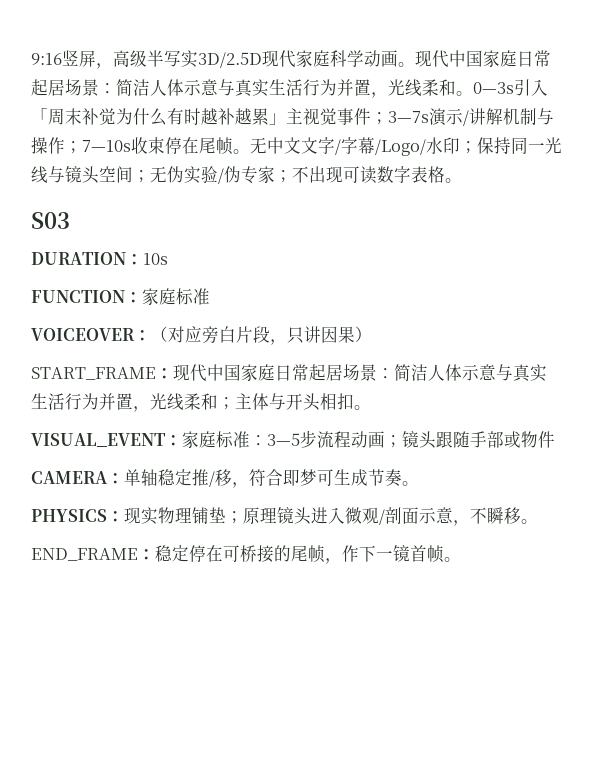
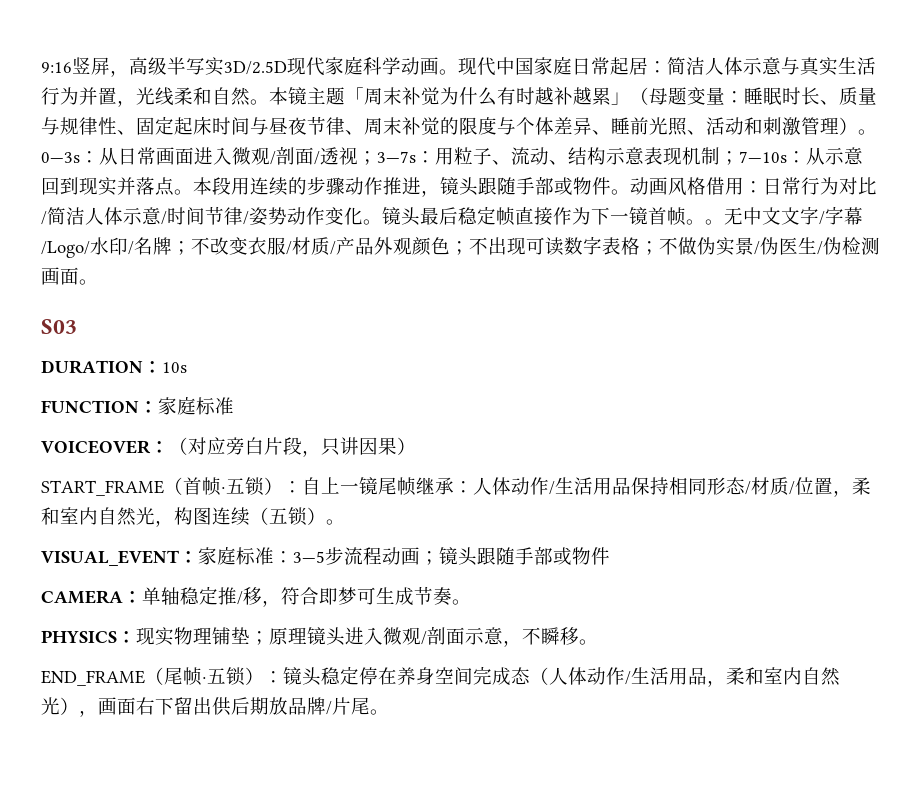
[65,79,99,96] 场景 -> (648, 66) none
[456,79,548,96] 。0—3s引入 -> [212,87,345,106] 自然。本镜主题
[286,108,554,126] [31,137,233,155] 主视觉事件；3—7s演示/讲解机制与操作；7—10s收束停在尾帧 -> [630,87,877,106] [41,116,877,136] [41,146,863,165] [41,177,877,197] [41,206,705,226] （母题变量：睡眠时长、质量与规律性、固定起床时间与昼夜节律、周末补觉的限度与个体差异、睡前光照、活动和刺激管理）。0—3s：从日常画面进入微观/剖面/透视；3—7s：用粒子、流动、结构示意表现机制；7—10s：从示意回到现实并落点。本段用连续的步骤动作推进，镜头跟随手部或物件。动画风格借用：日常行为对比/简洁人体示意/时间节律/姿势动作变化。镜头最后稳定帧直接作为下一镜首帧。
[460,137,562,154] [31,165,275,184] ；保持同一光线与镜头空间；无伪实验/伪专家 -> [128,237,450,256] /名牌；不改变衣服/材质/产品外观颜色
(445, 174) none -> [640,237,880,256] [41,267,79,285] ；不做伪实景/伪医生/伪检测画面
[156,364,547,382] [31,393,354,412] ：现代中国家庭日常起居场景：简洁人体示意与真实生活行为并置，光线柔和；主体与开头相扣 -> [164,477,871,497] [41,507,326,527] （首帧·五锁）：自上一镜尾帧继承：人体动作/生活用品保持相同形态/材质/位置，柔和室内自然光，构图连续（五锁）
[138,544,444,564] ：稳定停在可桥接的尾帧，作下一镜首帧 -> [145,666,840,687] [41,697,370,717] （尾帧·五锁）：镜头稳定停在养身空间完成态（人体动作/生活用品，柔和室内自然光），画面右下留出供后期放品牌/片尾

